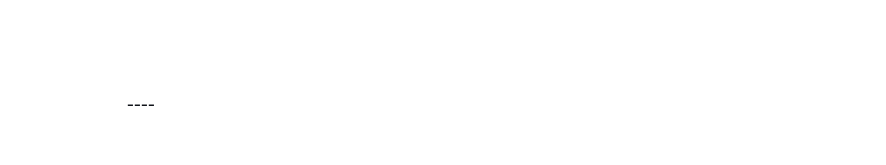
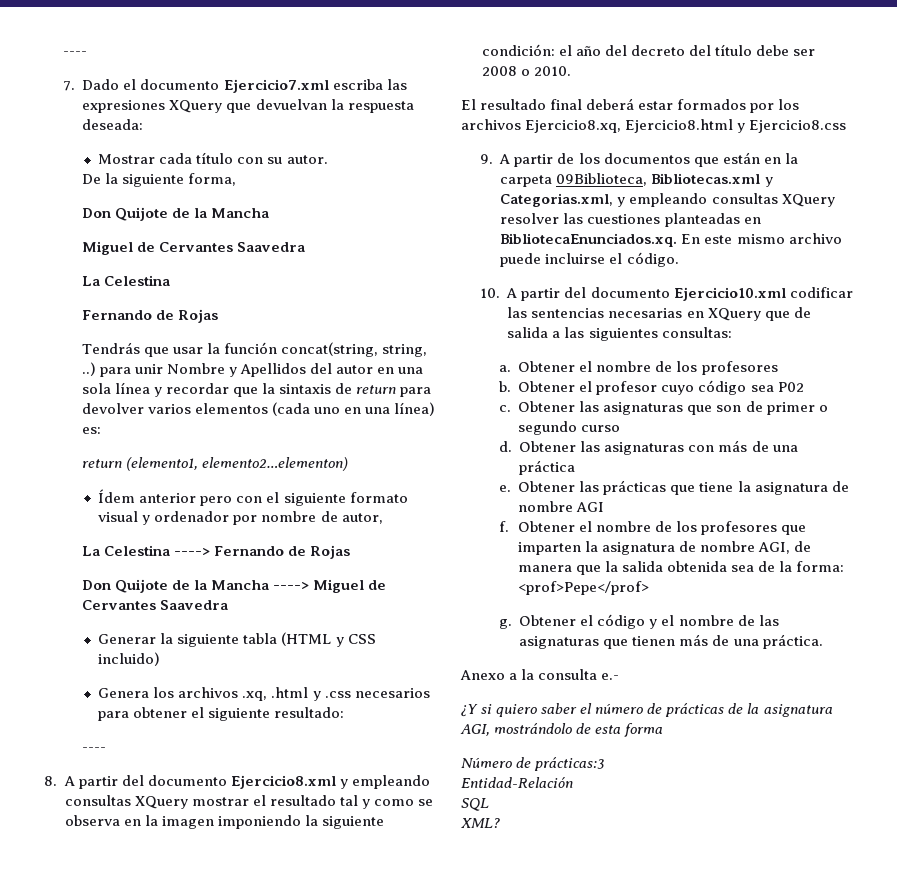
[126,104,155,112] ---- -> [62,51,87,56] [62,79,407,93] [82,99,414,113] [82,119,144,130] [98,152,328,164] [81,173,236,187] [81,207,269,221] [81,241,305,255] [81,275,170,286] [81,309,218,323] [81,342,428,357] [81,362,424,377] [81,382,432,397] [81,402,436,416] [81,427,101,434] [81,457,348,471] [98,489,408,506] [98,511,383,525] [81,545,351,559] [81,579,387,593] [81,600,228,610] [98,632,376,647] [98,652,161,666] [98,687,430,701] [98,707,345,721] [81,747,106,752] [44,775,430,789] [64,795,433,809] [64,815,384,829] [481,44,815,56] [481,66,571,76] [461,98,800,113] [461,119,847,133] [479,152,798,167] [500,173,773,187] [500,193,835,207] [500,213,761,227] [500,233,842,247] [500,252,679,267] [479,287,853,301] [507,307,811,321] [507,327,732,341] [498,361,778,375] [498,380,804,395] [498,401,828,415] [518,421,621,435] [498,440,798,455] [519,460,576,475] [498,480,849,495] [518,501,605,512] [498,521,806,535] [517,541,811,555] [517,561,845,575] [517,581,649,595] [498,614,779,629] [519,634,823,649] [460,669,620,680] [461,703,833,717] [460,723,664,737] [461,757,605,771] [461,777,573,788] [461,798,489,811] [461,818,500,828] ---- // 7. Dado el documento Ejercicio7.xml escriba las expresiones XQuery que devuelvan la respuesta deseada: // Mostrar cada título con su autor. // De la siguiente forma, // Don Quijote de la Mancha // Miguel de Cervantes Saavedra // La Celestina // Fernando de Rojas // Tendrás que usar la función concat(string, string, ..) para unir Nombre y Apellidos del autor en una sola línea y recordar que la sintaxis de return para devolver varios elementos (cada uno en una línea) es: // return (elemento1, elemento2…elementon) // Ídem anterior pero con el siguiente formato visual y ordenador por nombre de autor, // La Celestina ----> Fernando de Rojas // Don Quijote de la Mancha ----> Miguel de Cervantes Saavedra // Generar la siguiente tabla (HTML y CSS incluido) // Genera los archivos .xq, .html y .css necesarios para obtener el siguiente resultado: // ---- // 8. A partir del documento Ejercicio8.xml y empleando consultas XQuery mostrar el resultado tal y como se observa en la imagen imponiendo la siguiente condición: el año del decreto del título debe ser 2008 o 2010. // El resultado final deberá estar formados por los archivos Ejercicio8.xq, Ejercicio8.html y Ejercicio8.css // 9. A partir de los documentos que están en la carpeta 09Biblioteca, Bibliotecas.xml y Categorias.xml, y empleando consultas XQuery resolver las cuestiones planteadas en BibliotecaEnunciados.xq. En este mismo archivo puede incluirse el código. // 10. A partir del documento Ejercicio10.xml codificar las sentencias necesarias en XQuery que de salida a las siguientes consultas: // a. Obtener el nombre de los profesores // b. Obtener el profesor cuyo código sea P02 // c. Obtener las asignaturas que son de primer o segundo curso // d. Obtener las asignaturas con más de una práctica // e. Obtener las prácticas que tiene la asignatura de nombre AGI // f. Obtener el nombre de los profesores que imparten la asignatura de nombre AGI, de manera que la salida obtenida sea de la forma: <prof>Pepe</prof> // g. Obtener el código y el nombre de las asignaturas que tienen más de una práctica. // Anexo a la consulta e.- // ¿Y si quiero saber el número de prácticas de la asignatura AGI, mostrándolo de esta forma // Número de prácticas:3 // Entidad-Relación // SQL // XML?

